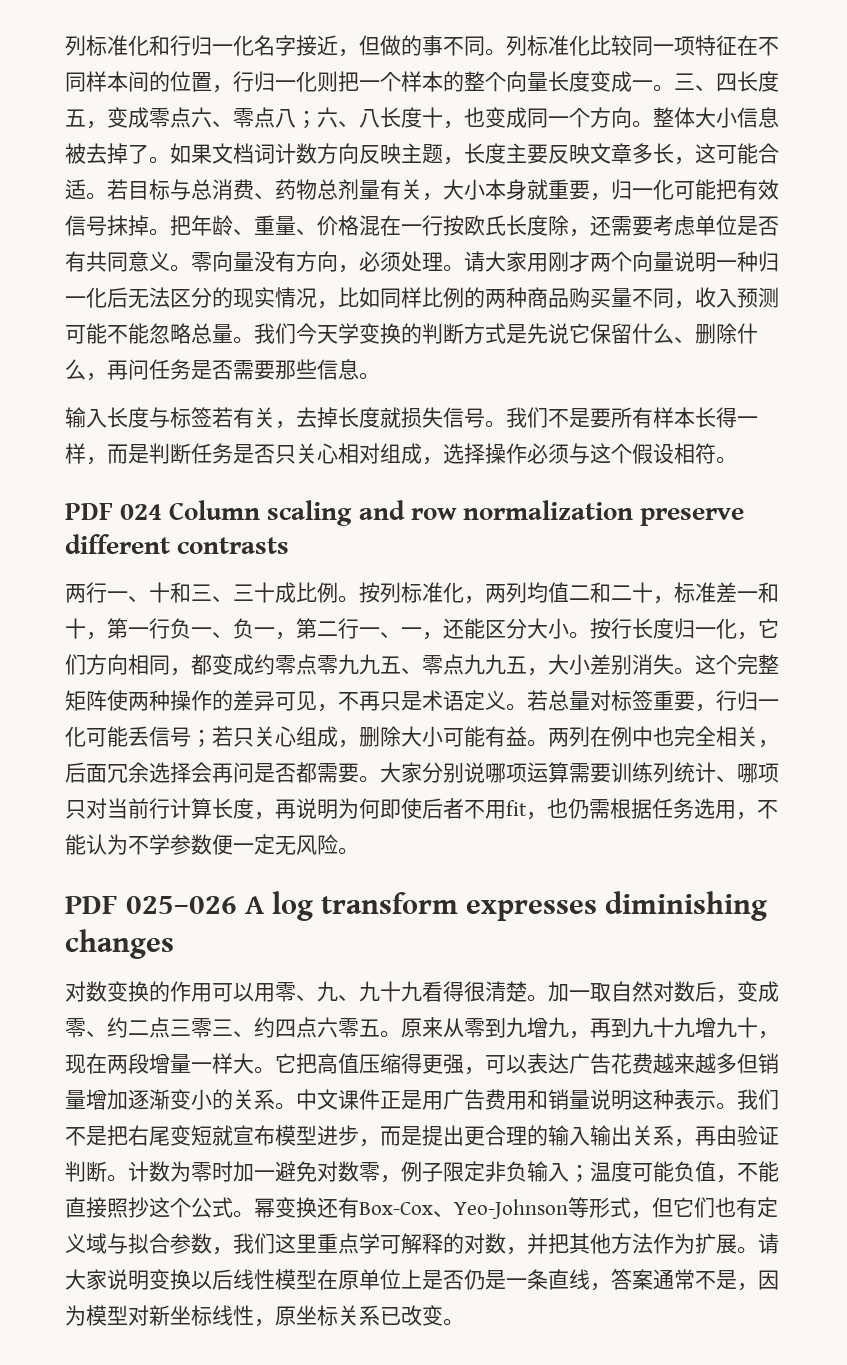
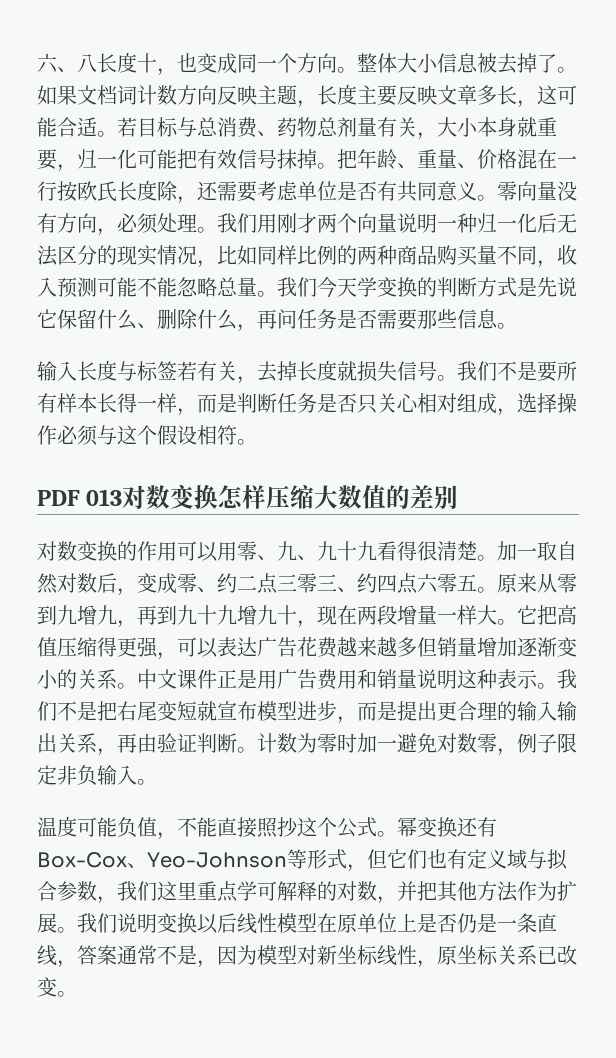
[65,35,779,57] [65,71,779,93] [65,107,317,129] 列标准化和行归一化名字接近，但做的事不同。列标准化比较同一项特征在不同样本间的位置，行归一化则把一个样本的整个向量长度变成一。三、四长度五，变成零点六、零点八； -> (37, 63) none
[464,251,527,272] 请大家 -> [217,213,257,233] 我们
[120,500,745,526] [65,534,290,554] [65,582,779,604] [65,618,779,640] [65,654,779,676] [65,690,779,712] [65,726,779,748] [65,762,779,783] [65,798,778,820] [65,834,359,855] [65,891,767,921] [65,929,174,959] 024 Column scaling and row normalization preserve different contrasts // 两行一、十和三、三十成比例。按列标准化，两列均值二和二十，标准差一和十，第一行负一、负一，第二行一、一，还能区分大小。按行长度归一化，它们方向相同，都变成约零点零九九五、零点九九五，大小差别消失。这个完整矩阵使两种操作的差异可见，不再只是术语定义。若总量对标签重要，行归一化可能丢信号；若只关心组成，删除大小可能有益。两列在例中也完全相关，后面冗余选择会再问是否都需要。大家分别说哪项运算需要训练列统计、哪项只对当前行计算长度，再说明为何即使后者不用fit，也仍需根据任务选用，不能认为不学参数便一定无风险。 // PDF 025–026 A log transform expresses diminishing changes -> [86,484,459,509] 013对数变换怎样压缩大数值的差别
[569,1164,590,1183] ； -> [137,779,157,785] 。 //
[758,1233,779,1254] [65,1269,107,1290] 请大家 -> [77,913,117,933] 我们

